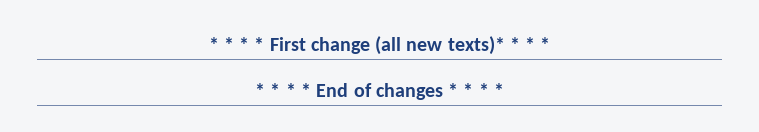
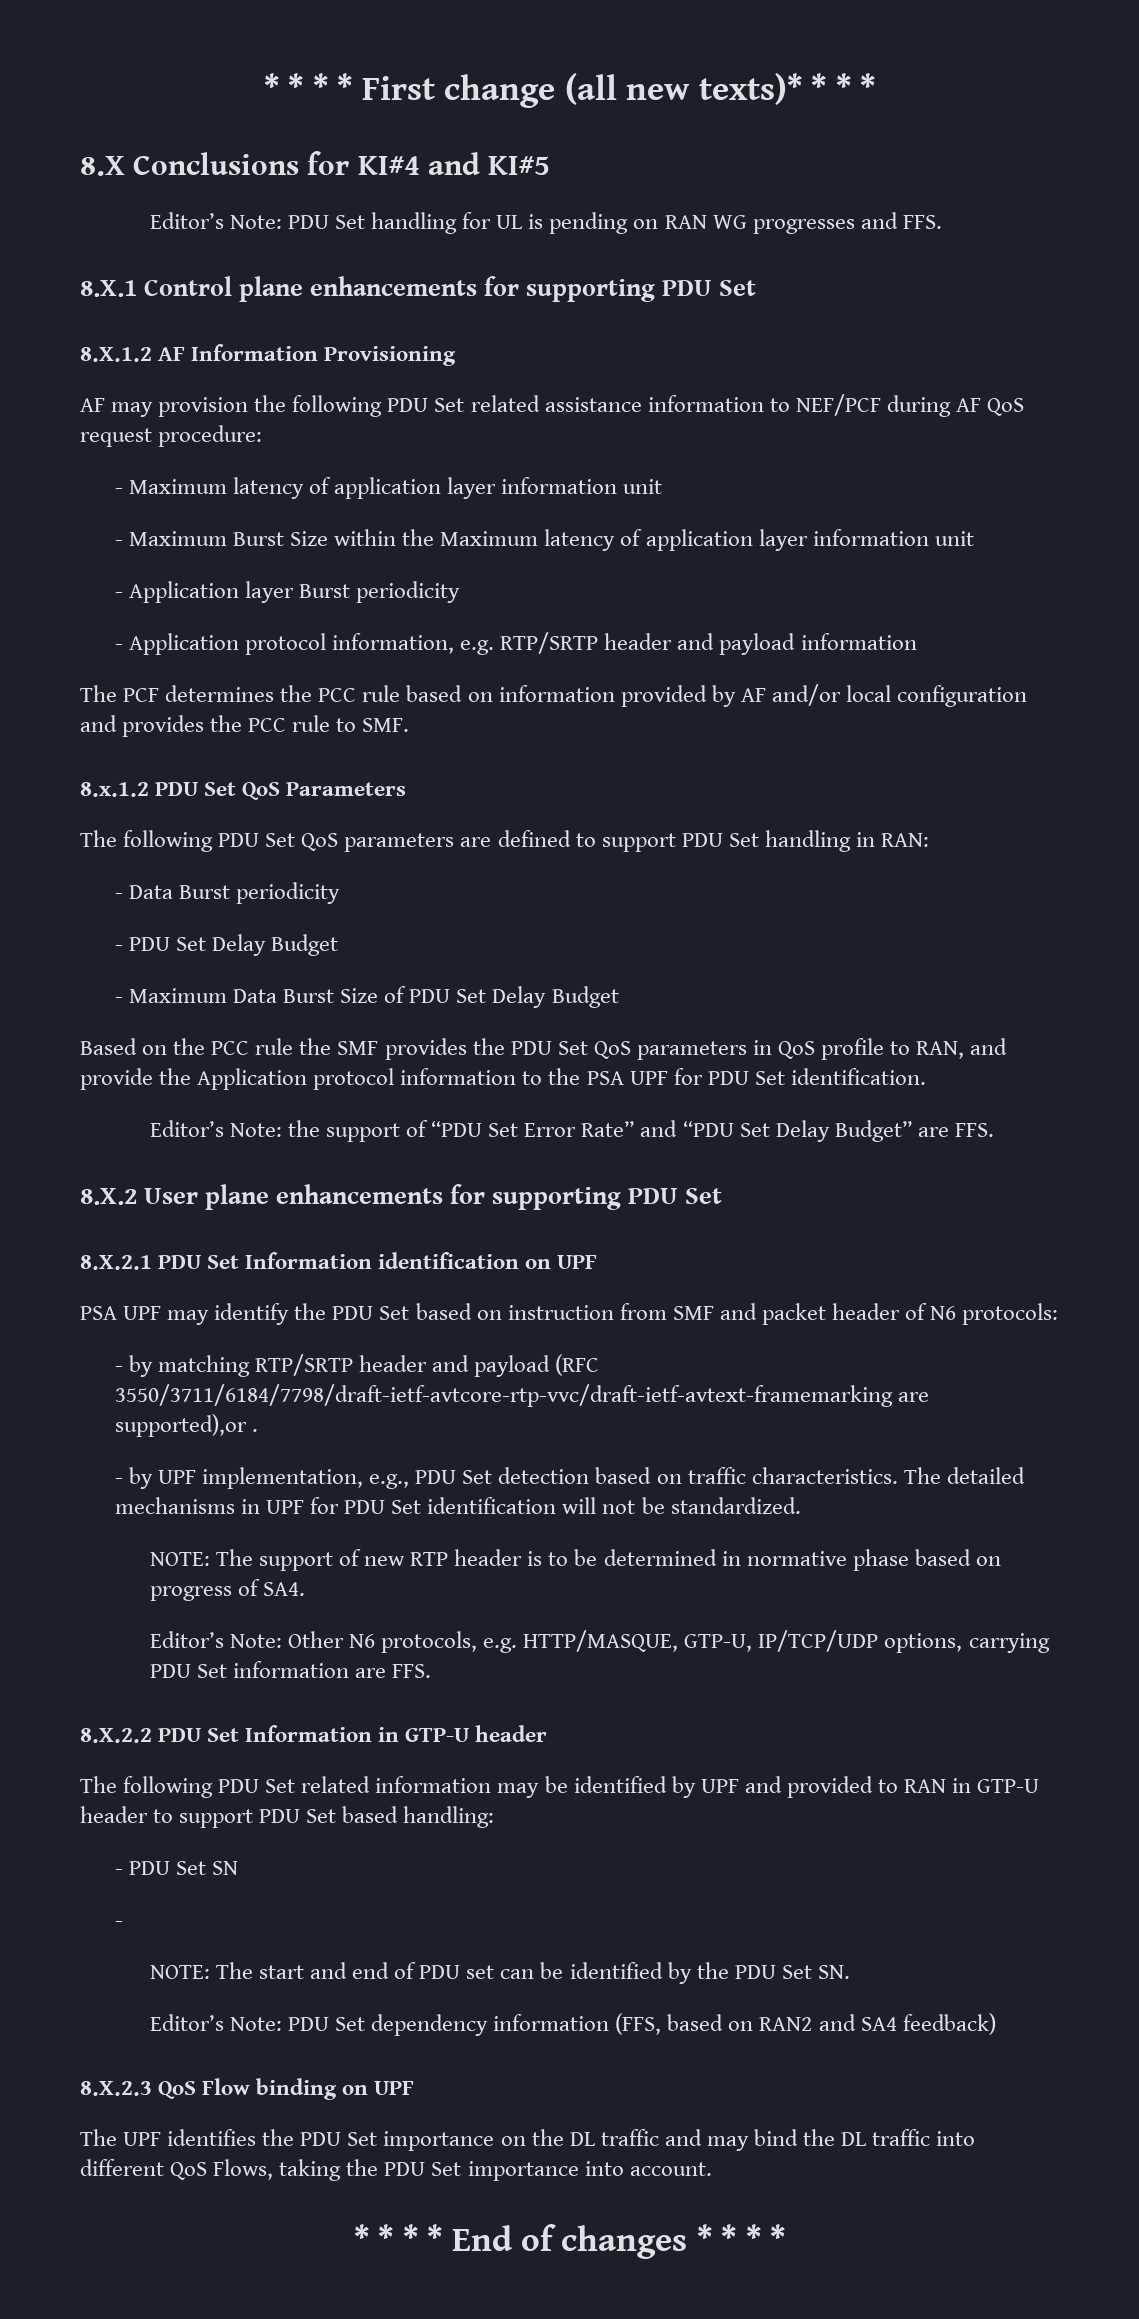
(551, 44) none -> [80,151,551,176] [149,212,942,234] [80,276,757,302] [80,344,457,366] [80,394,1025,417] [80,425,263,447] [114,477,663,499] [114,529,974,551] [114,581,461,603] [114,632,917,655] [80,684,1028,707] [80,715,410,737] [80,782,407,800] [80,830,930,852] [114,882,341,904] [114,934,339,956] [114,986,619,1008] [80,1038,1008,1060] [80,1068,926,1090] [149,1120,994,1142] [80,1184,723,1210] [80,1252,598,1270] [80,1303,1059,1325] [114,1354,600,1377] [114,1384,929,1407] [114,1414,258,1437] [114,1467,1025,1489] [114,1497,801,1514] [149,1549,1001,1571] [149,1579,305,1601] [149,1630,1050,1653] [149,1661,432,1678] [80,1725,548,1743] [80,1776,1040,1798] [80,1806,495,1828] [114,1861,239,1875] [114,1921,123,1927] [149,1962,850,1984] [149,2013,996,2036] [80,2078,415,2100] [80,2129,976,2151] [80,2159,712,2181] // 8.X Conclusions for KI#4 and KI#5 // Editor’s Note: PDU Set handling for UL is pending on RAN WG progresses and FFS. // 8.X.1 Control plane enhancements for supporting PDU Set // 8.X.1.2 AF Information Provisioning // AF may provision the following PDU Set related assistance information to NEF/PCF during AF QoS request procedure: // - Maximum latency of application layer information unit // - Maximum Burst Size within the Maximum latency of application layer information unit // - Application layer Burst periodicity // - Application protocol information, e.g. RTP/SRTP header and payload information // The PCF determines the PCC rule based on information provided by AF and/or local configuration and provides the PCC rule to SMF. // 8.x.1.2 PDU Set QoS Parameters // The following PDU Set QoS parameters are defined to support PDU Set handling in RAN: // - Data Burst periodicity // - PDU Set Delay Budget // - Maximum Data Burst Size of PDU Set Delay Budget // Based on the PCC rule the SMF provides the PDU Set QoS parameters in QoS profile to RAN, and provide the Application protocol information to the PSA UPF for PDU Set identification. // Editor’s Note: the support of “PDU Set Error Rate” and “PDU Set Delay Budget” are FFS. // 8.X.2 User plane enhancements for supporting PDU Set // 8.X.2.1 PDU Set Information identification on UPF // PSA UPF may identify the PDU Set based on instruction from SMF and packet header of N6 protocols: // - by matching RTP/SRTP header and payload (RFC 3550/3711/6184/7798/draft-ietf-avtcore-rtp-vvc/draft-ietf-avtext-framemarking are supported),or . // - by UPF implementation, e.g., PDU Set detection based on traffic characteristics. The detailed mechanisms in UPF for PDU Set identification will not be standardized. // NOTE: The support of new RTP header is to be determined in normative phase based on progress of SA4. // Editor’s Note: Other N6 protocols, e.g. HTTP/MASQUE, GTP-U, IP/TCP/UDP options, carrying PDU Set information are FFS. // 8.X.2.2 PDU Set Information in GTP-U header // The following PDU Set related information may be identified by UPF and provided to RAN in GTP-U header to support PDU Set based handling: // - PDU Set SN // - // NOTE: The start and end of PDU set can be identified by the PDU Set SN. // Editor’s Note: PDU Set dependency information (FFS, based on RAN2 and SA4 feedback) // 8.X.2.3 QoS Flow binding on UPF // The UPF identifies the PDU Set importance on the DL traffic and may bind the DL traffic into different QoS Flows, taking the PDU Set importance into account.

